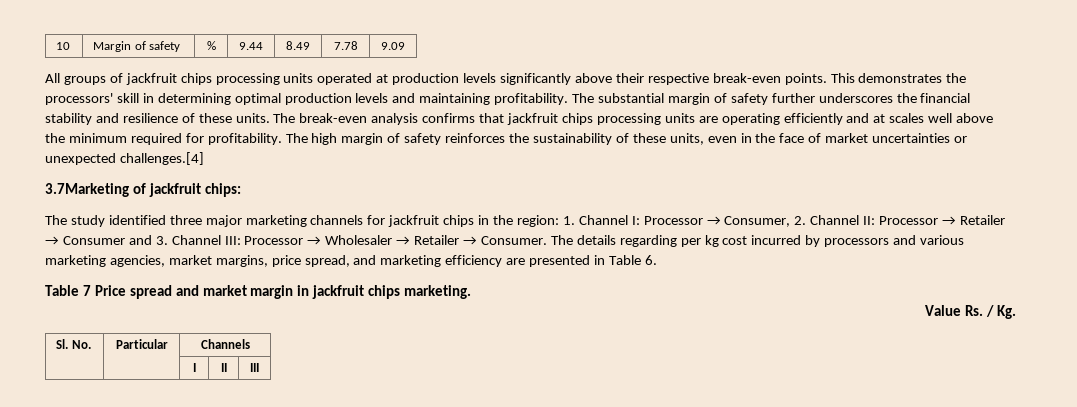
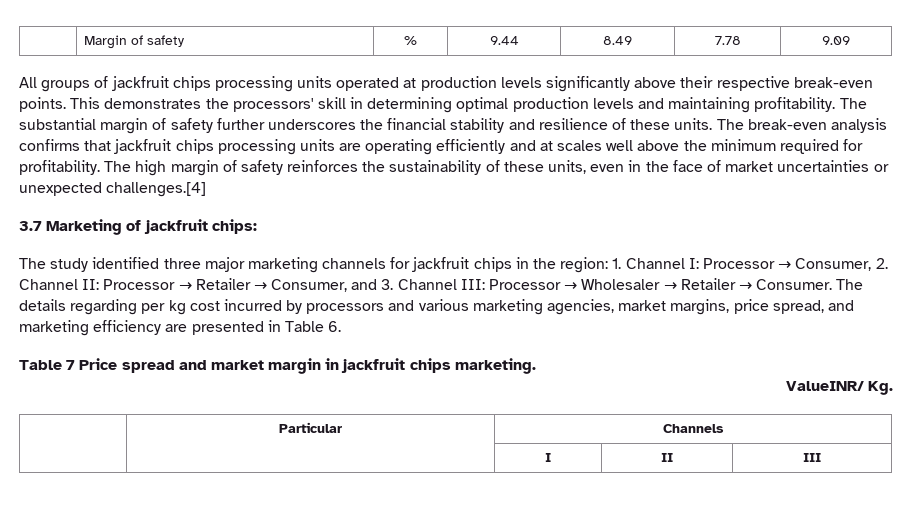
[56,42,71,50] 10 -> (83, 42) none
[45,183,129,197] 3.7Marketing -> [19,219,123,235] 3.7 Marketing
[62,236,125,245] Consumer -> [271,279,348,292] Consumer,
[925,305,995,317] Value Rs. / -> [785,381,864,391] ValueINR/
[56,339,91,349] Sl. No. -> (893, 388) none

